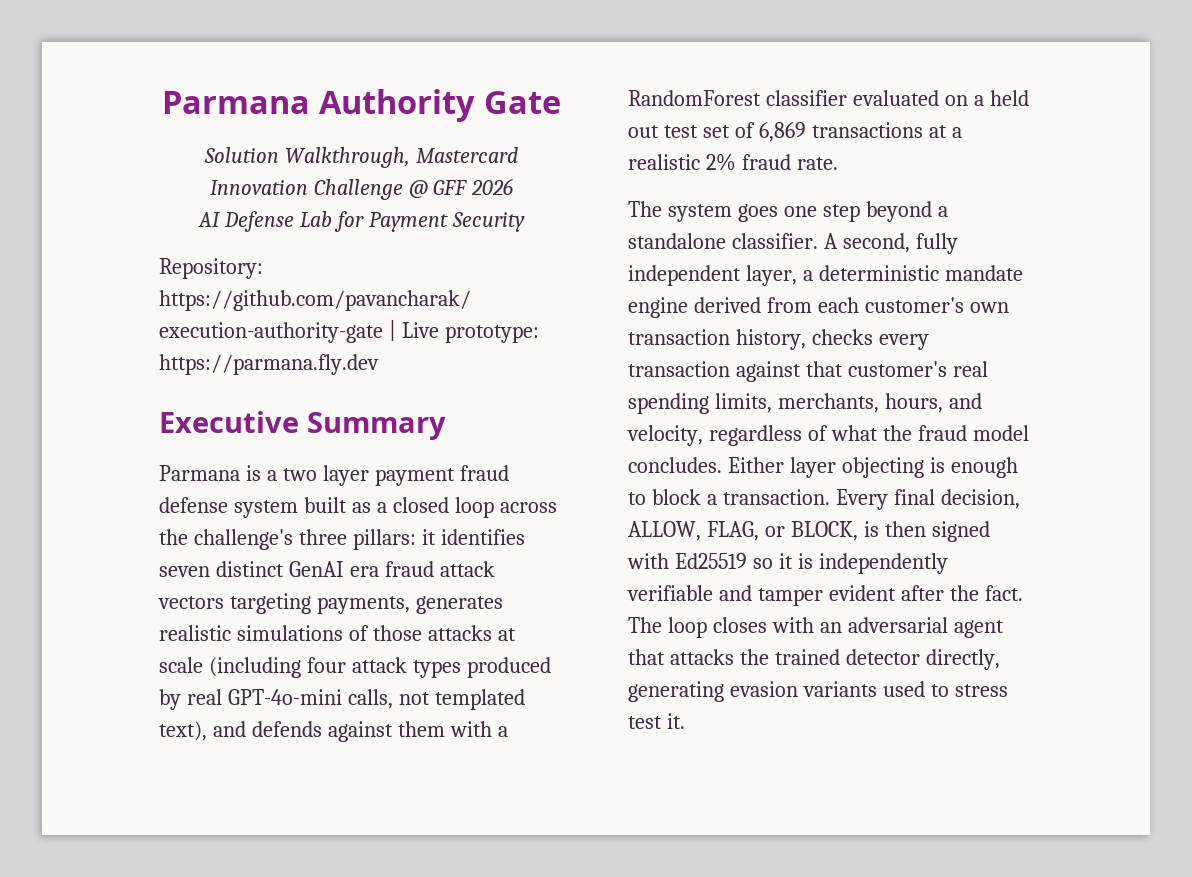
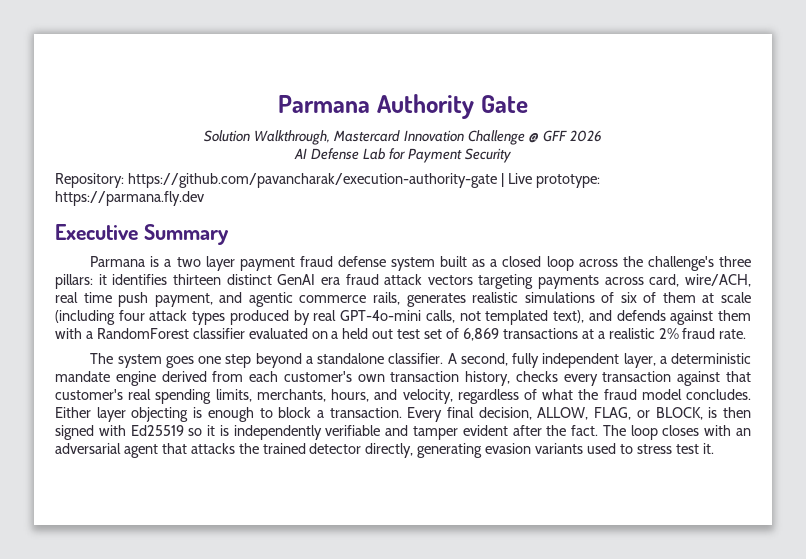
[159,566,210,577] seven -> [172,274,221,285] thirteen
[316,596,410,614] payments, -> [538,274,751,289] [55,292,400,307] payments across card, wire/ACH, real time push payment, and agentic commerce rails,
[372,625,492,641] those attacks -> [620,292,696,303] six of them

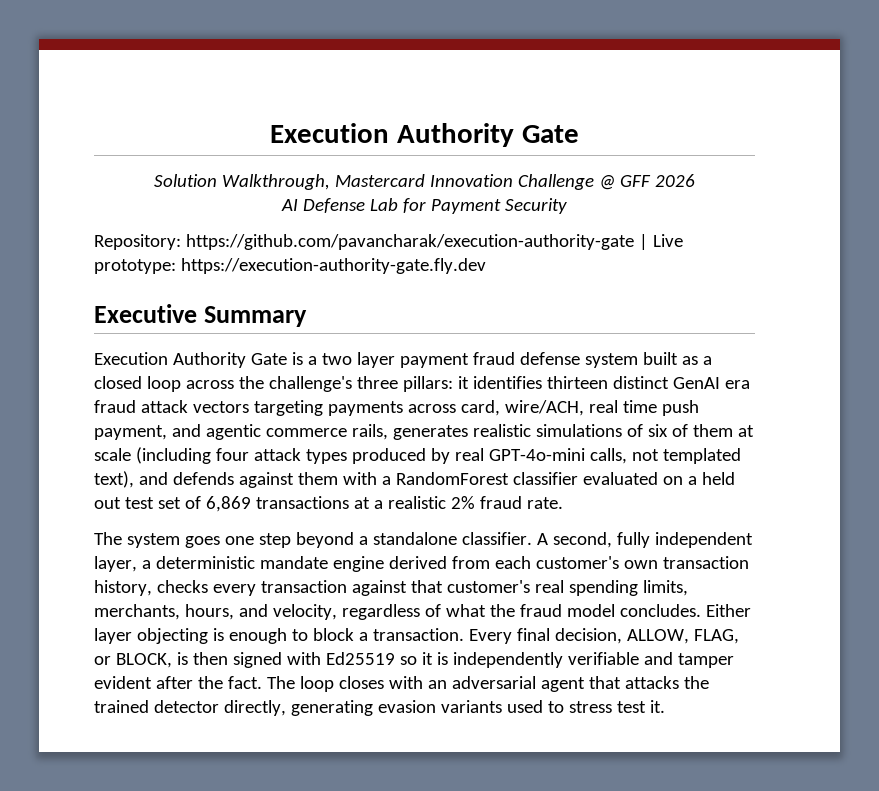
[278,95,371,113] Parmana -> [270,123,390,143] Execution
[55,191,204,206] https://parmana.fly.dev -> [180,258,486,274] https://execution-authority-gate.fly.dev
[90,256,146,267] Parmana -> [94,352,287,368] Execution Authority Gate

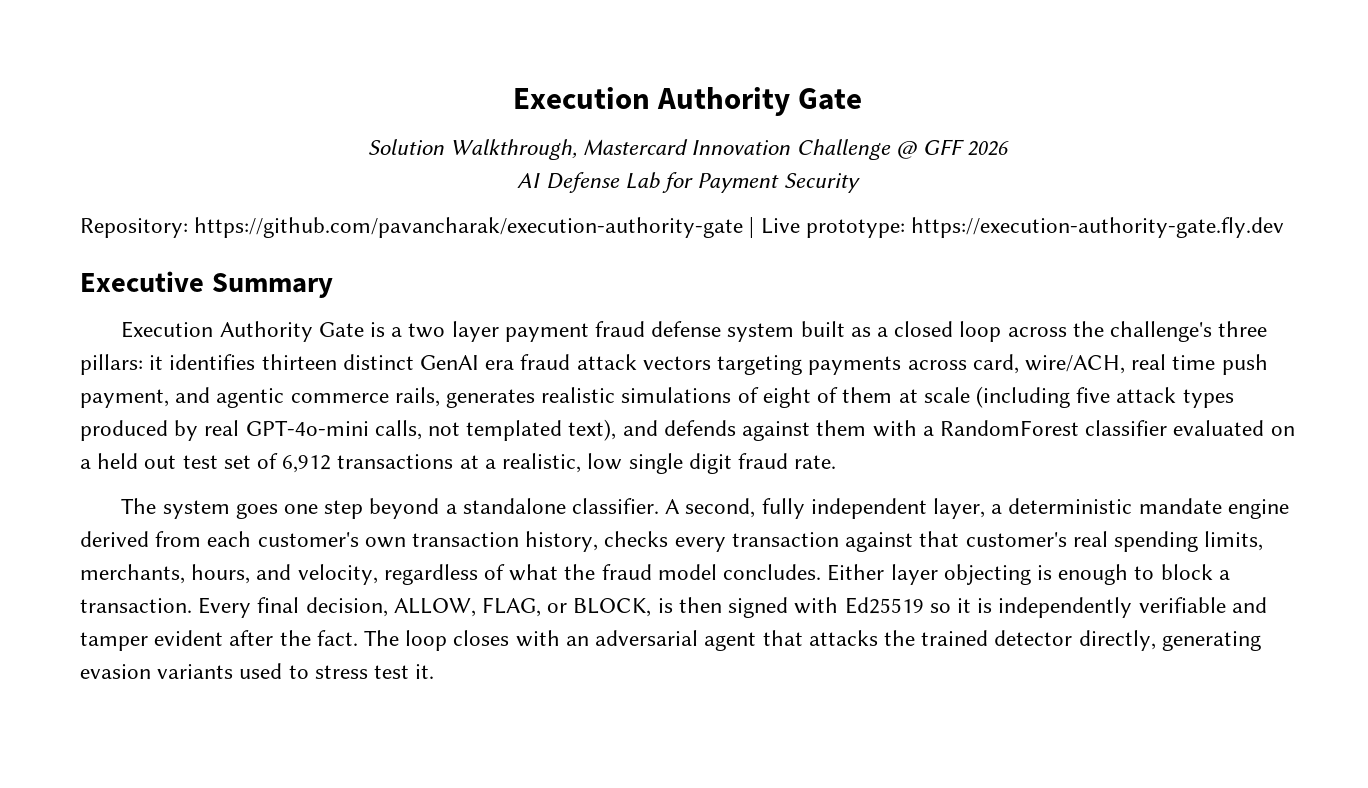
[647,424,668,437] six -> [762,387,811,408] eight
[215,448,249,461] four -> [1076,387,1111,403] five
[205,496,251,512] 6,869 -> [282,455,332,473] 6,912
[387,496,475,509] realistic 2% -> [502,453,732,474] realistic, low single digit

